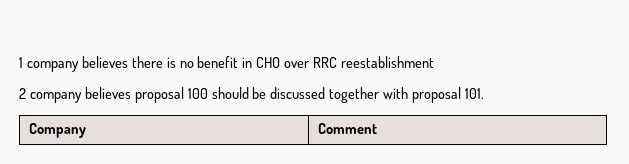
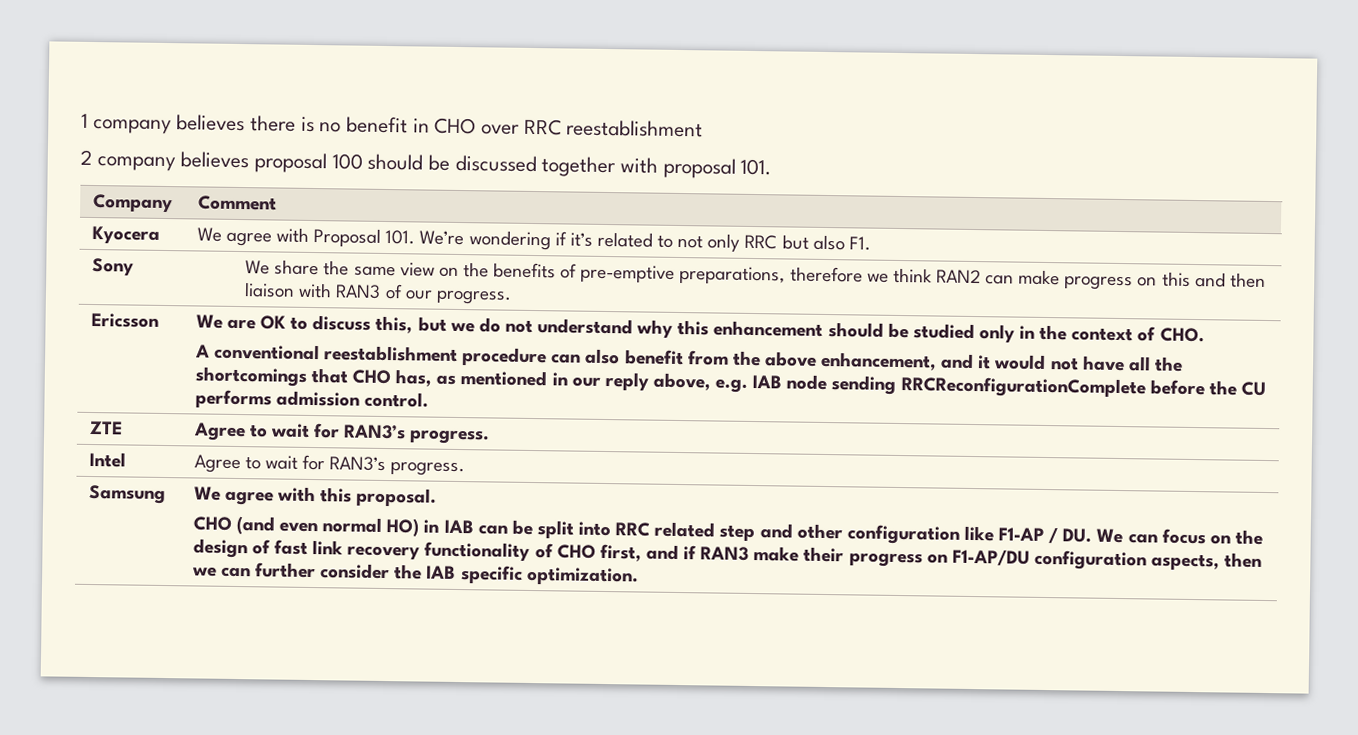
(378, 128) none -> [91,225,160,244] [196,227,871,252] [91,257,134,276] [245,259,1266,291] [244,282,512,305] [90,312,159,328] [195,314,1205,343] [194,343,1183,372] [194,366,1266,399] [194,389,429,409] [89,420,123,435] [192,422,491,445] [88,451,126,468] [193,454,466,477] [88,484,166,505] [193,486,438,507] [192,515,1263,545] [192,538,1263,571] [191,562,639,586] // Kyocera | We agree with Proposal 101. We’re wondering if it’s related to not only RRC but also F1. // Sony | We share the same view on the benefits of pre-emptive preparations, therefore we think RAN2 can make progress on this and then liaison with RAN3 of our progress. // Ericsson | We are OK to discuss this, but we do not understand why this enhancement should be studied only in the context of CHO. // A conventional reestablishment procedure can also benefit from the above enhancement, and it would not have all the shortcomings that CHO has, as mentioned in our reply above, e.g. IAB node sending RRCReconfigurationComplete before the CU performs admission control. // ZTE | Agree to wait for RAN3’s progress. // Intel | Agree to wait for RAN3’s progress. // Samsung | We agree with this proposal. // CHO (and even normal HO) in IAB can be split into RRC related step and other configuration like F1-AP / DU. We can focus on the design of fast link recovery functionality of CHO first, and if RAN3 make their progress on F1-AP/DU configuration aspects, then we can further consider the IAB specific optimization.

